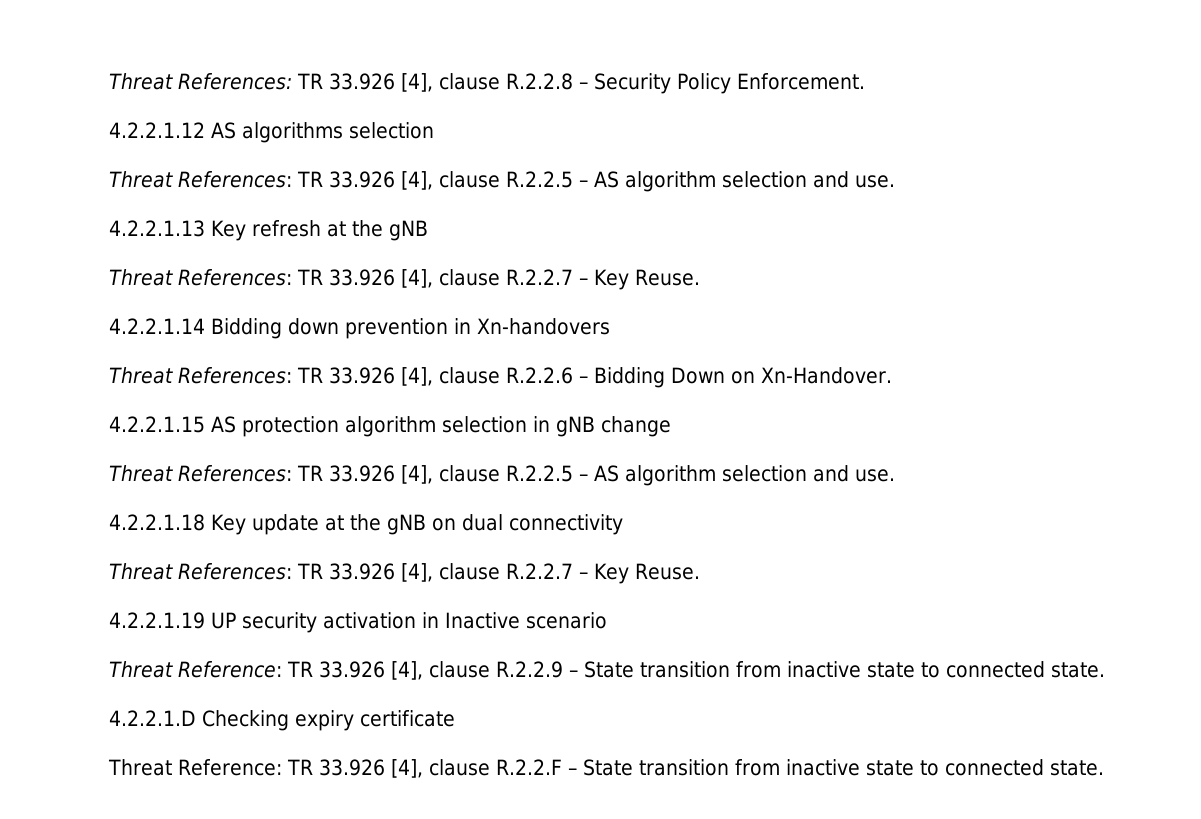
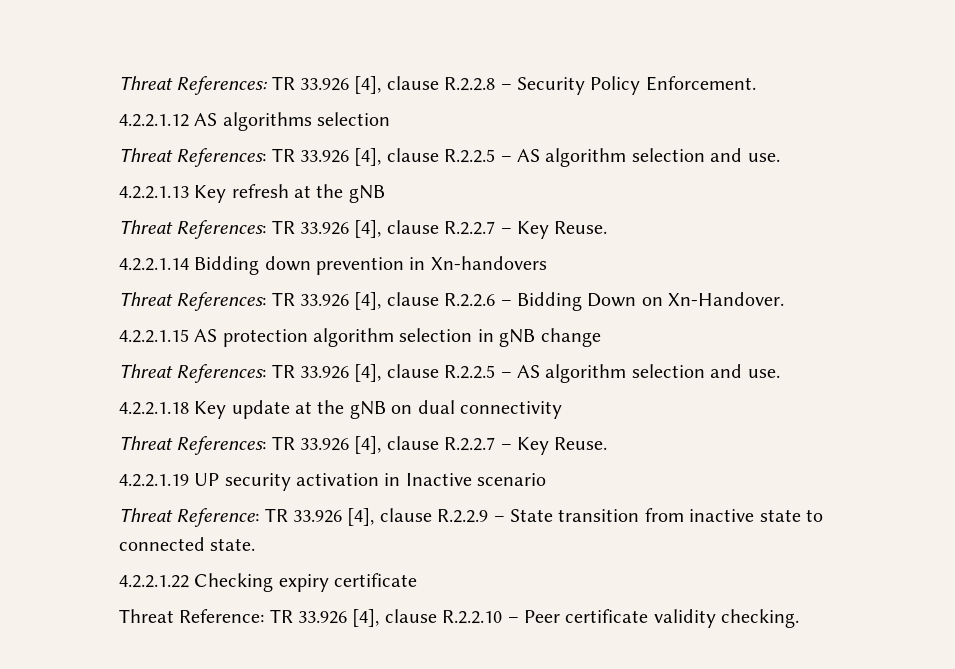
[109,710,197,726] 4.2.2.1.D -> [118,575,189,588] 4.2.2.1.22
[496,759,1105,776] R.2.2.F – State transition from inactive state to connected state. -> [442,609,800,628] R.2.2.10 – Peer certificate validity checking.

